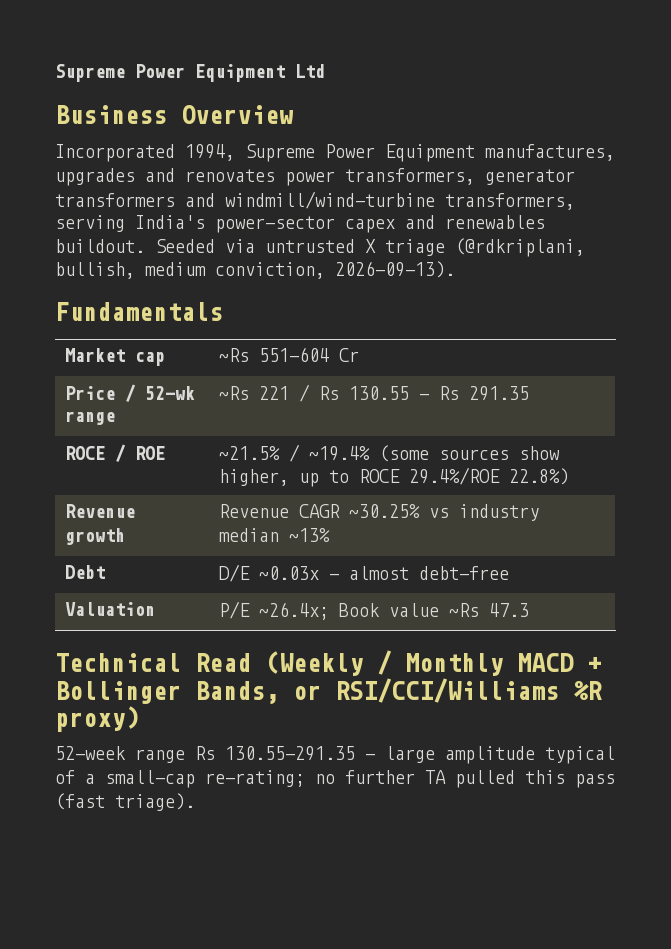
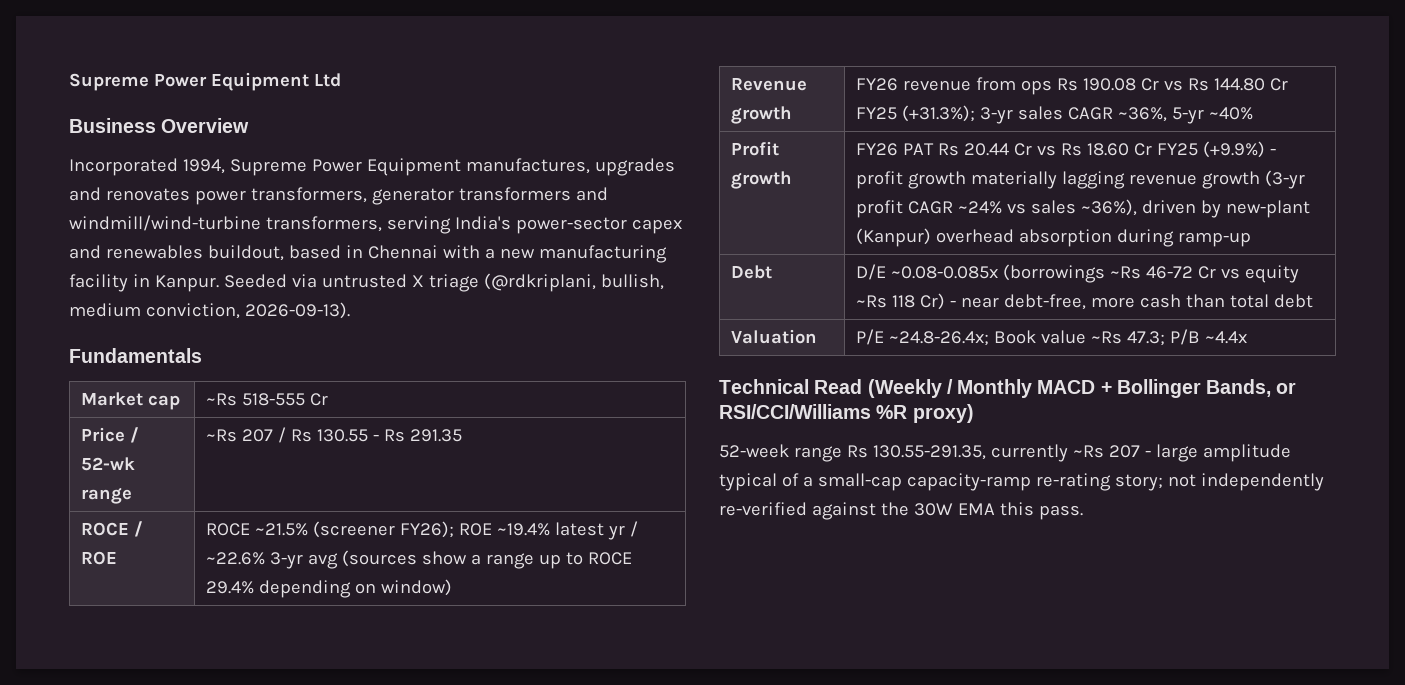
[55,239,145,253] buildout. -> [207,245,667,263] [69,274,219,292] buildout, based in Chennai with a new manufacturing facility in Kanpur.
[259,347,330,362] 551-604 -> [242,393,306,406] 518-555
[259,386,290,400] 221 -> [242,429,274,442] 207
[219,444,561,462] [219,467,570,487] [65,504,136,518] [65,528,126,545] [219,504,540,521] [219,528,331,542] [65,565,106,579] [219,564,510,582] ~21.5% / ~19.4% (some sources show higher, up to ROCE 29.4%/ROE 22.8%) // Revenue growth | Revenue CAGR ~30.25% vs industry median ~13% // Debt | D/E ~0.03x - almost debt-free -> [206,521,639,540] [206,550,633,569] [206,579,453,598] [731,78,808,91] [731,106,793,124] [856,77,1289,95] [856,105,1254,124] [731,141,780,156] [731,171,793,189] [856,141,1277,158] [856,170,1306,189] [856,199,1311,218] [856,228,1252,247] [731,265,773,279] [856,264,1300,283] [856,293,1314,310] ROCE ~21.5% (screener FY26); ROE ~19.4% latest yr / ~22.6% 3-yr avg (sources show a range up to ROCE 29.4% depending on window) // Revenue growth | FY26 revenue from ops Rs 190.08 Cr vs Rs 144.80 Cr FY25 (+31.3%); 3-yr sales CAGR ~36%, 5-yr ~40% // Profit growth | FY26 PAT Rs 20.44 Cr vs Rs 18.60 Cr FY25 (+9.9%) - profit growth materially lagging revenue growth (3-yr profit CAGR ~24% vs sales ~36%), driven by new-plant (Kanpur) overhead absorption during ramp-up // Debt | D/E ~0.08-0.085x (borrowings ~Rs 46-72 Cr vs equity ~Rs 118 Cr) - near debt-free, more cash than total debt
[259,602,330,620] ~26.4x; -> [889,331,990,346] ~24.8-26.4x;
[489,603,530,617] 47.3 -> [1127,329,1248,346] 47.3; P/B ~4.4x
[225,746,355,761] 130.55-291.35 -> [872,444,1140,462] 130.55-291.35, currently ~Rs 207
[205,770,615,788] [55,793,195,811] re-rating; no further TA pulled this pass (fast triage). -> [906,473,1324,491] [719,502,1083,520] capacity-ramp re-rating story; not independently re-verified against the 30W EMA this pass.

